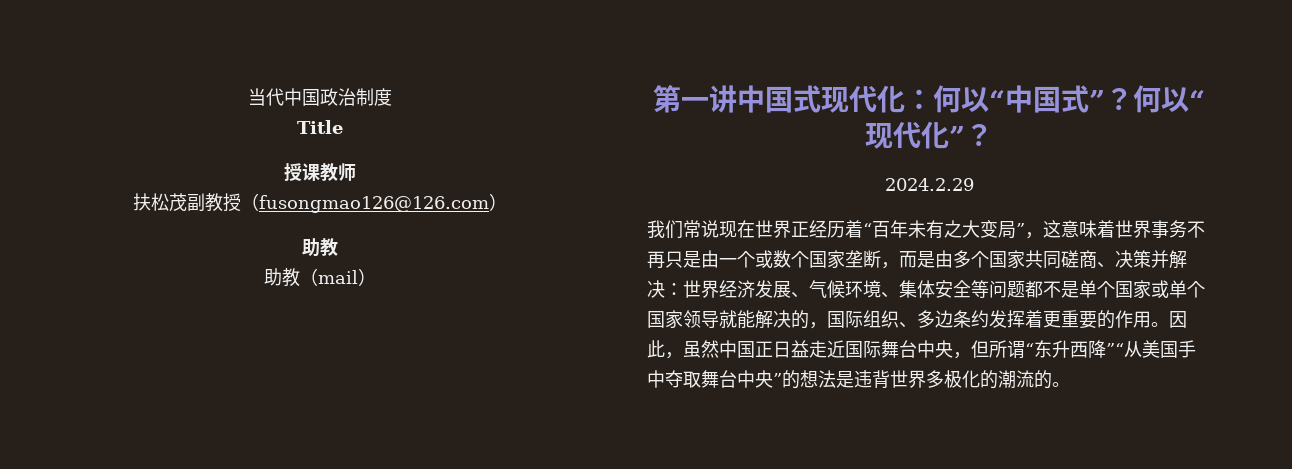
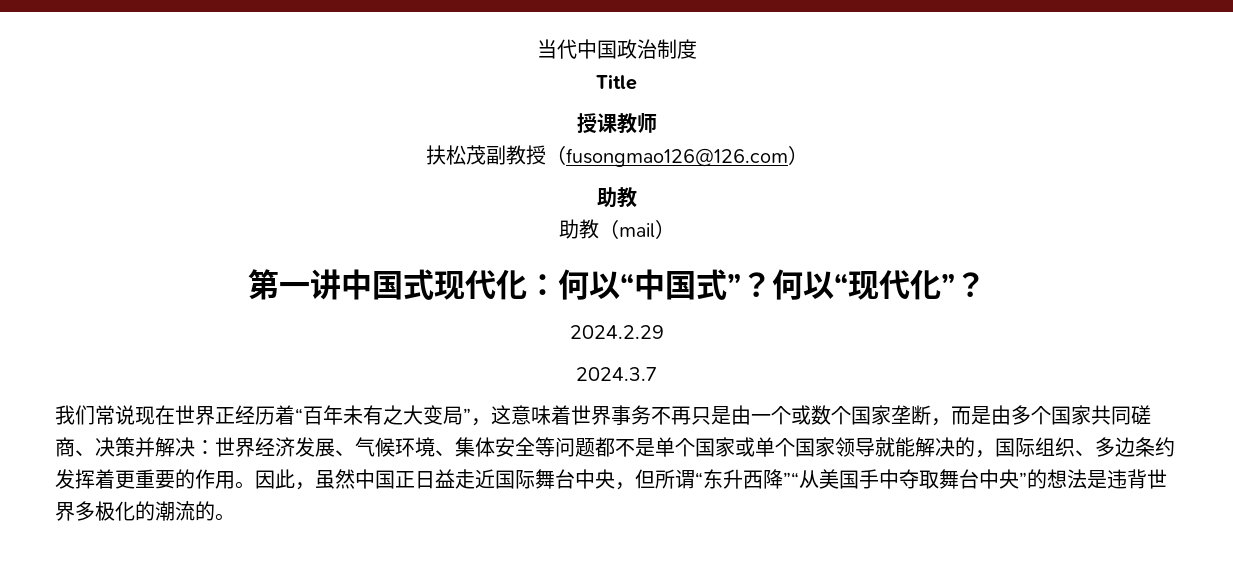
(974, 184) none -> [576,367,657,381] // 2024.3.7

